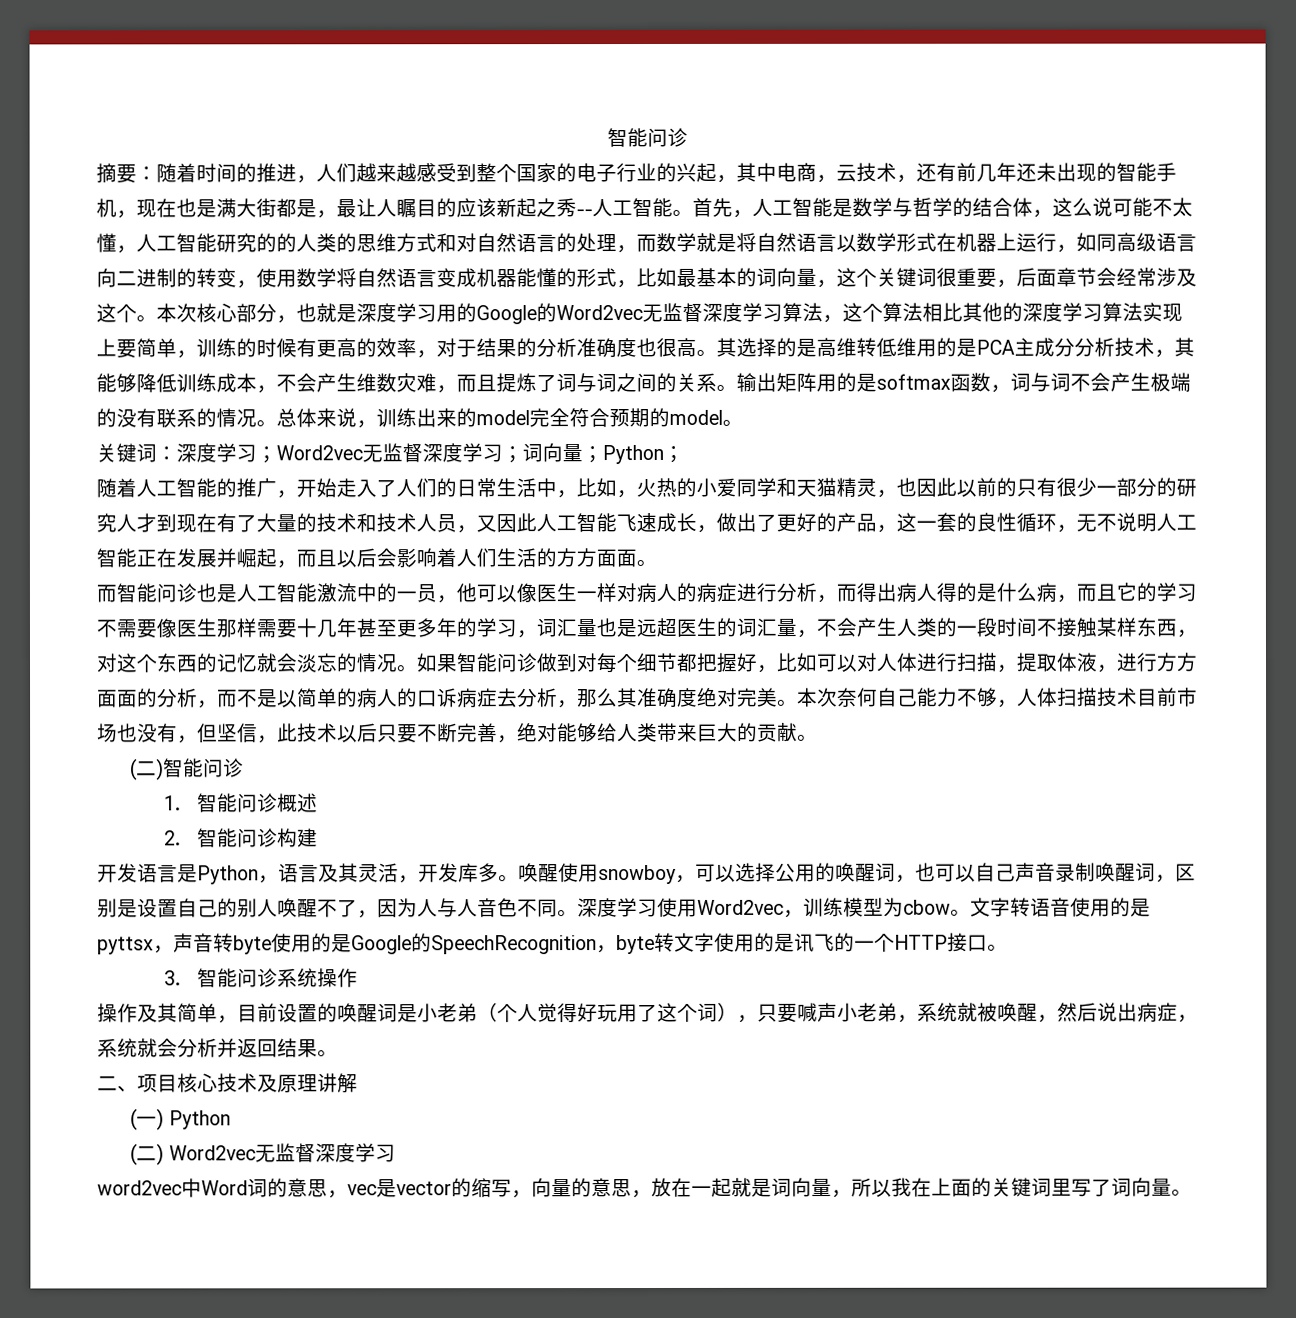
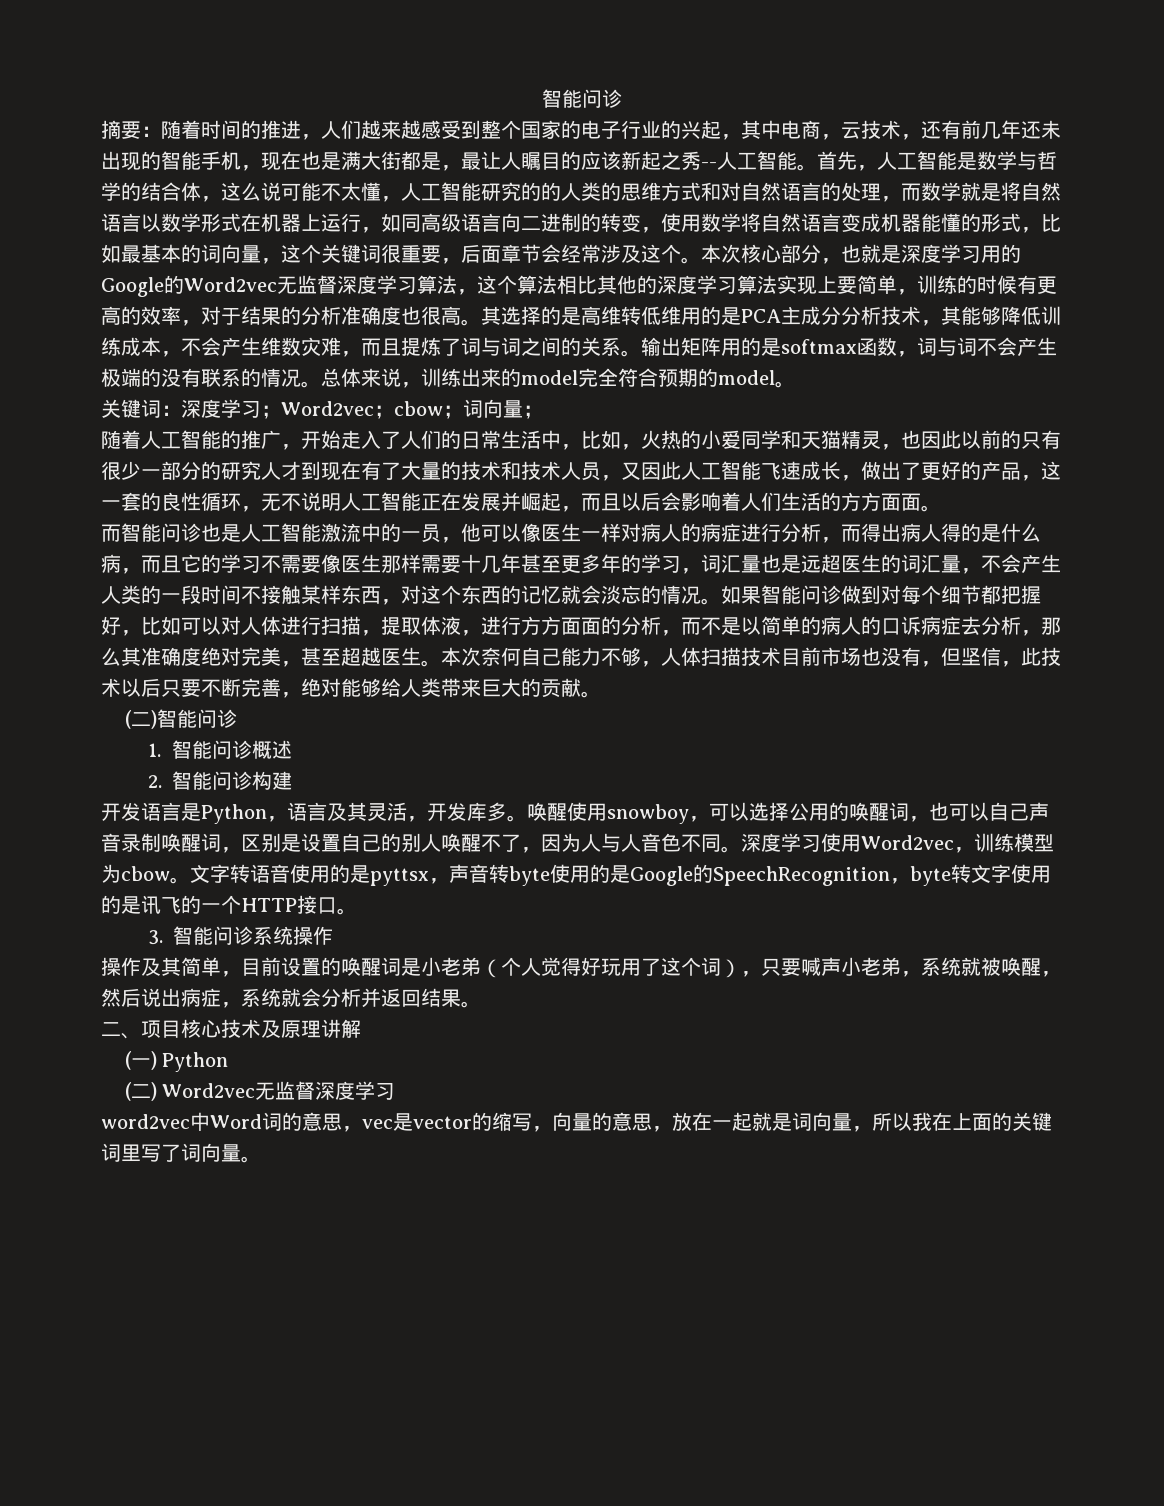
[362,443,503,463] 无监督深度学习 -> [373,401,443,419] ；cbow
[602,444,684,465] Python； -> (543, 412) none
(778, 697) none -> [281,647,421,667] ，甚至超越医生

